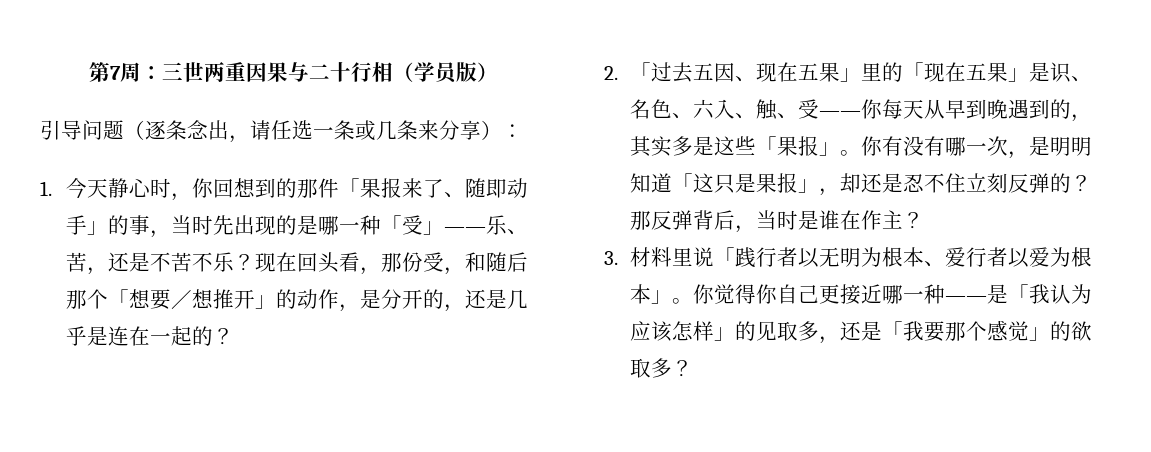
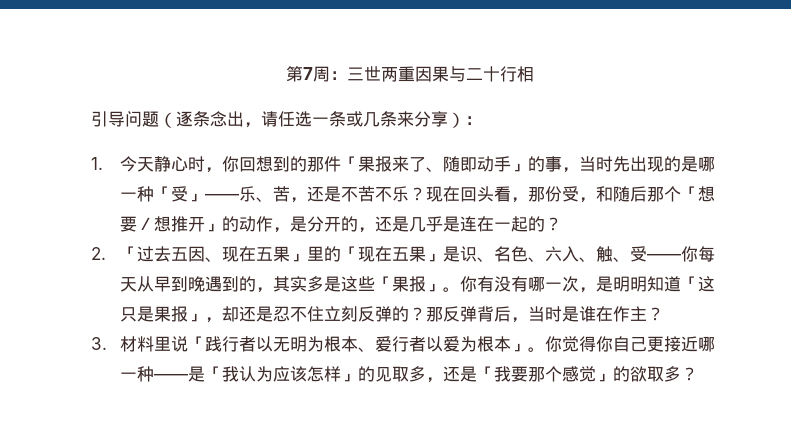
[393,62,498,84] （学员版） -> (534, 74) none

